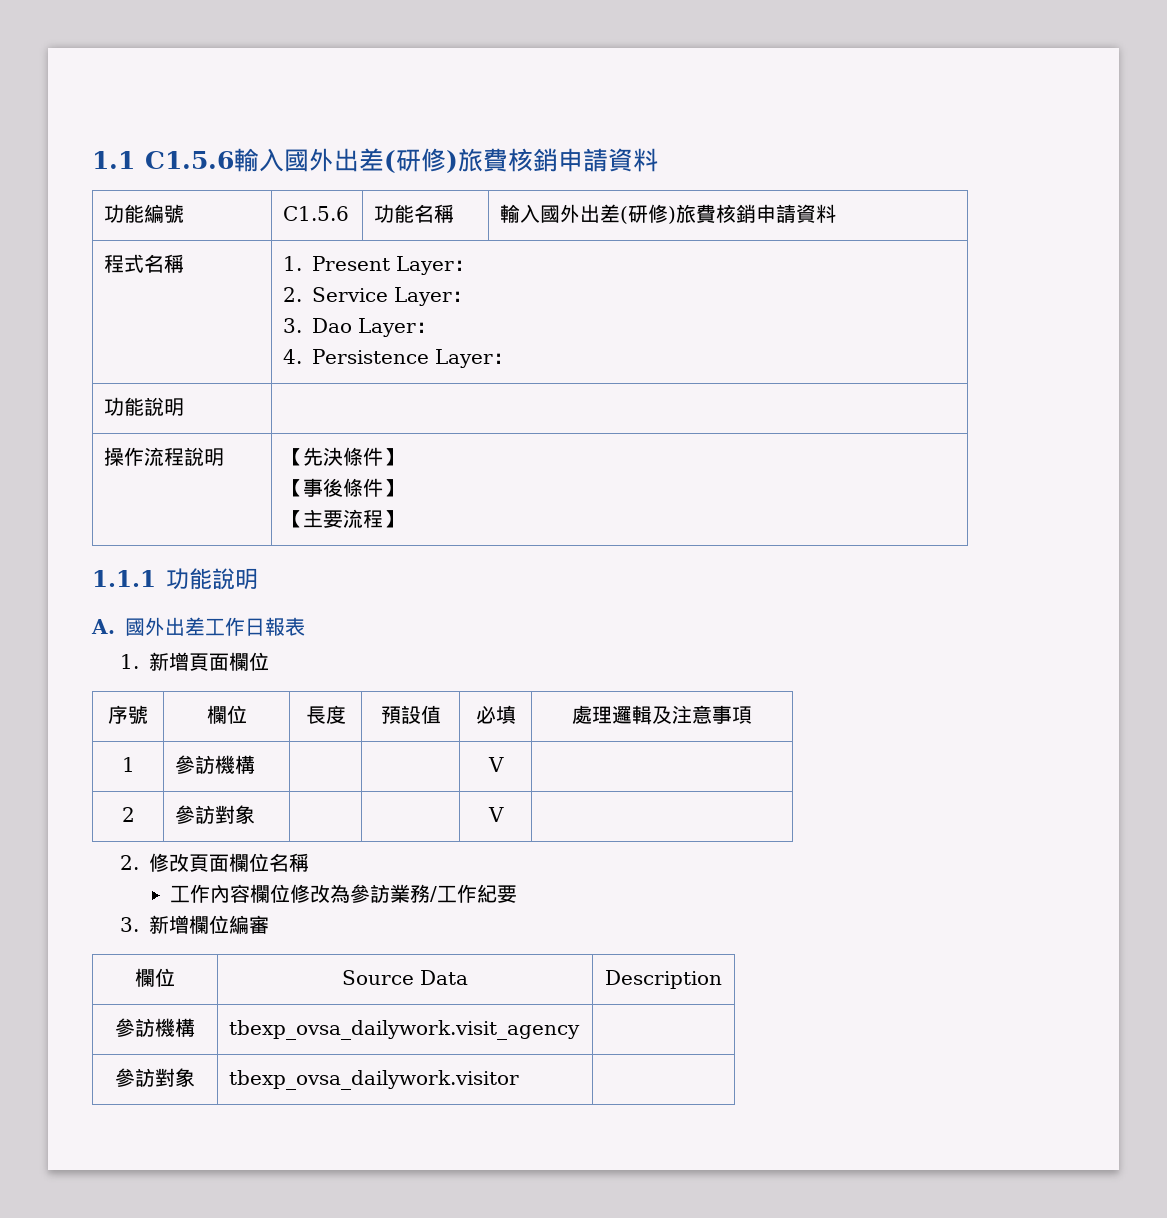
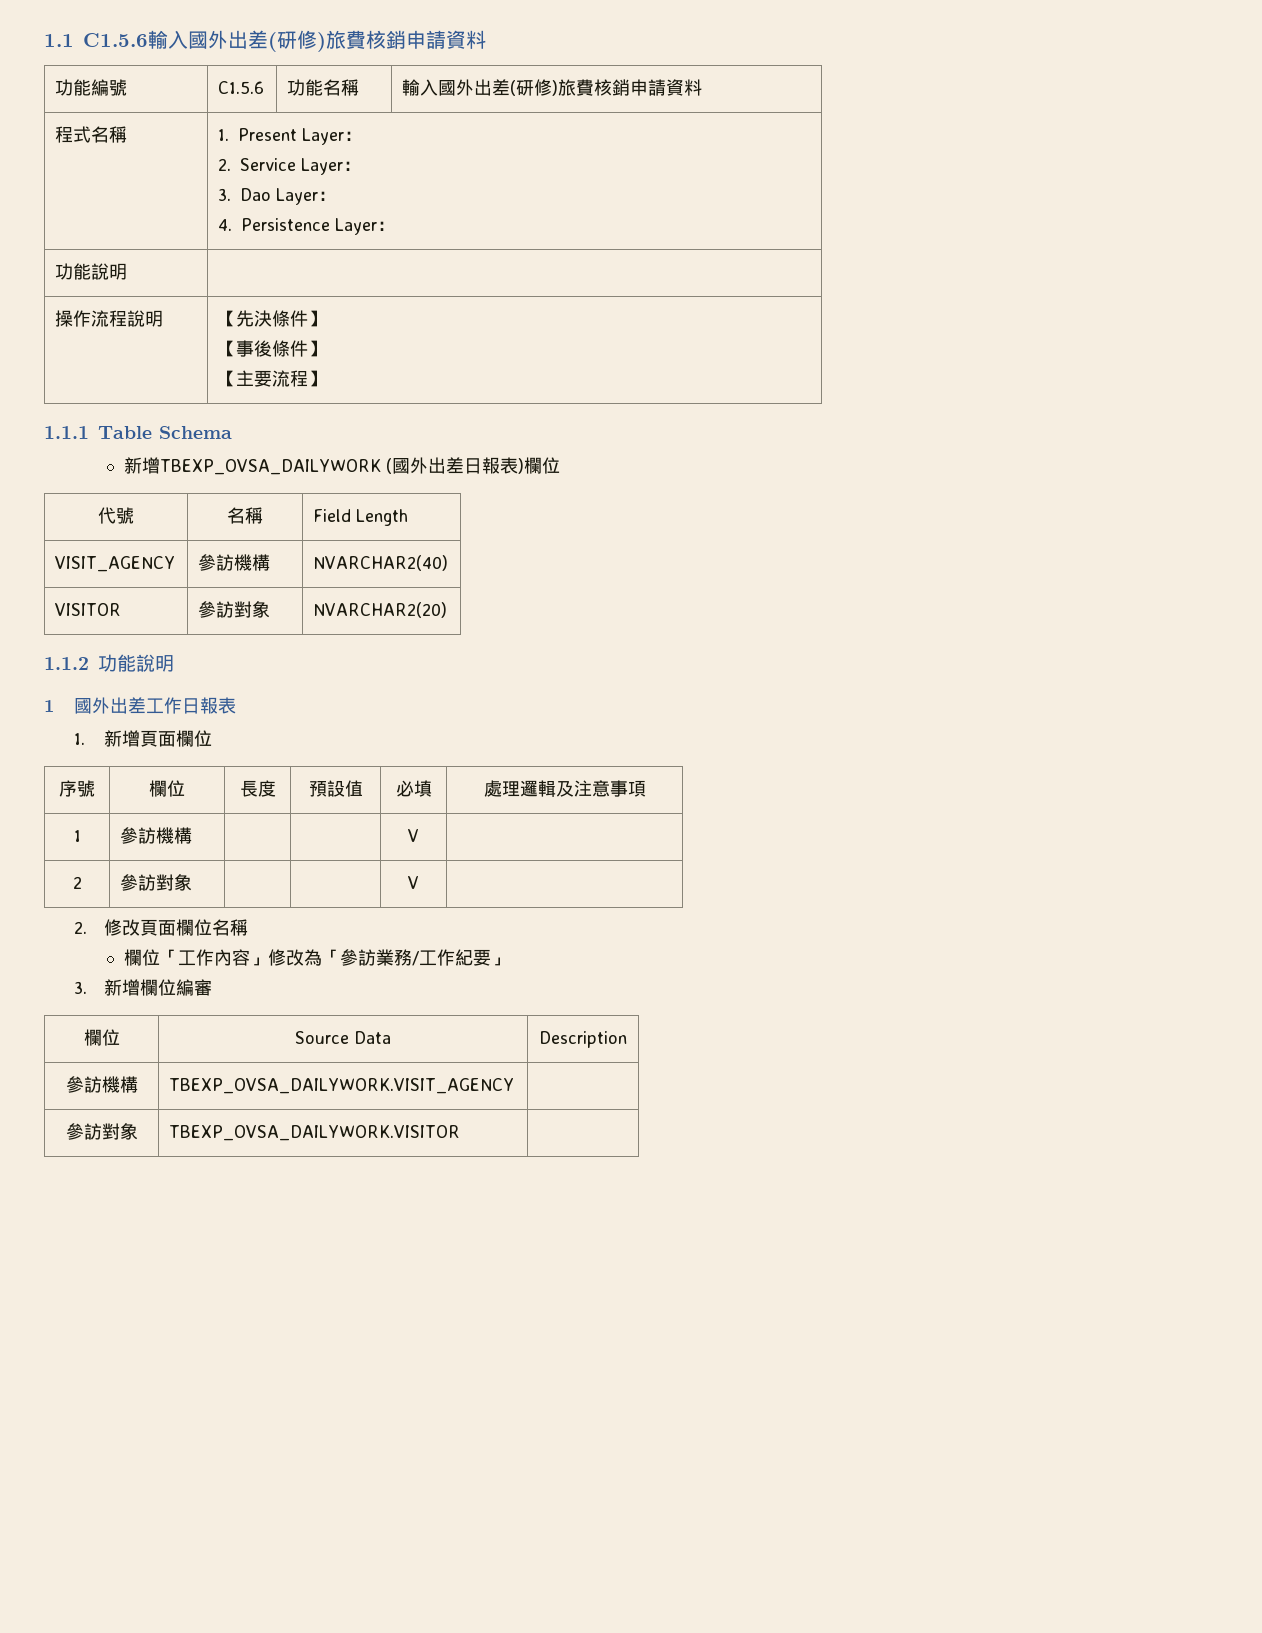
(156, 578) none -> [98,426,232,439] [123,457,560,475] [98,507,134,524] [227,507,263,524] [313,509,409,526] [55,556,176,572] [198,554,271,571] [313,555,449,571] [55,603,122,616] [198,601,271,618] [313,602,448,618] [44,657,89,670] Table Schema // 新增TBEXP_OVSA_DAILYWORK (國外出差日報表)欄位 // 代號 | 名稱 | Field Length // VISIT_AGENCY | 參訪機構 | NVARCHAR2(40) // VISITOR | 參訪對象 | NVARCHAR2(20) // 1.1.2
[91,619,115,634] A. -> [44,700,54,712] 1
(309, 862) none -> [123,949,178,966] 欄位「
[249,884,350,903] 欄位修改為 -> [249,949,340,966] 」修改為「
(517, 894) none -> [490,957,509,966] 」
[228,1020,580,1040] [115,1068,195,1087] [228,1070,519,1090] tbexp_ovsa_dailywork.visit_agency | // 參訪對象 | tbexp_ovsa_dailywork.visitor -> [169,1078,515,1094] [65,1123,138,1140] [169,1125,461,1141] TBEXP_OVSA_DAILYWORK.VISIT_AGENCY | // 參訪對象 | TBEXP_OVSA_DAILYWORK.VISITOR

